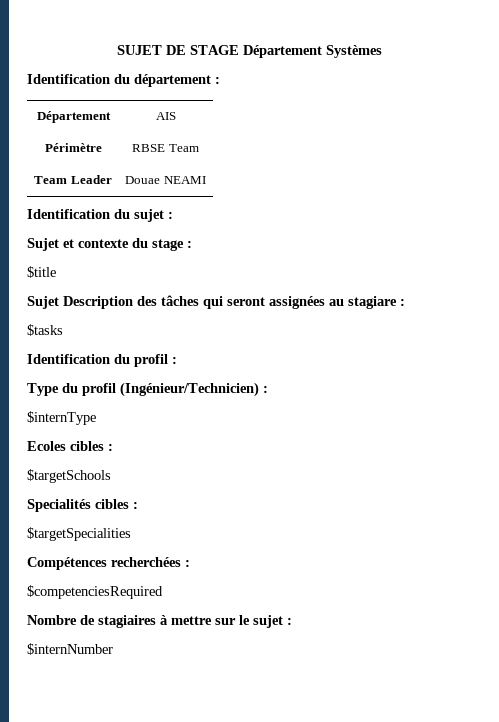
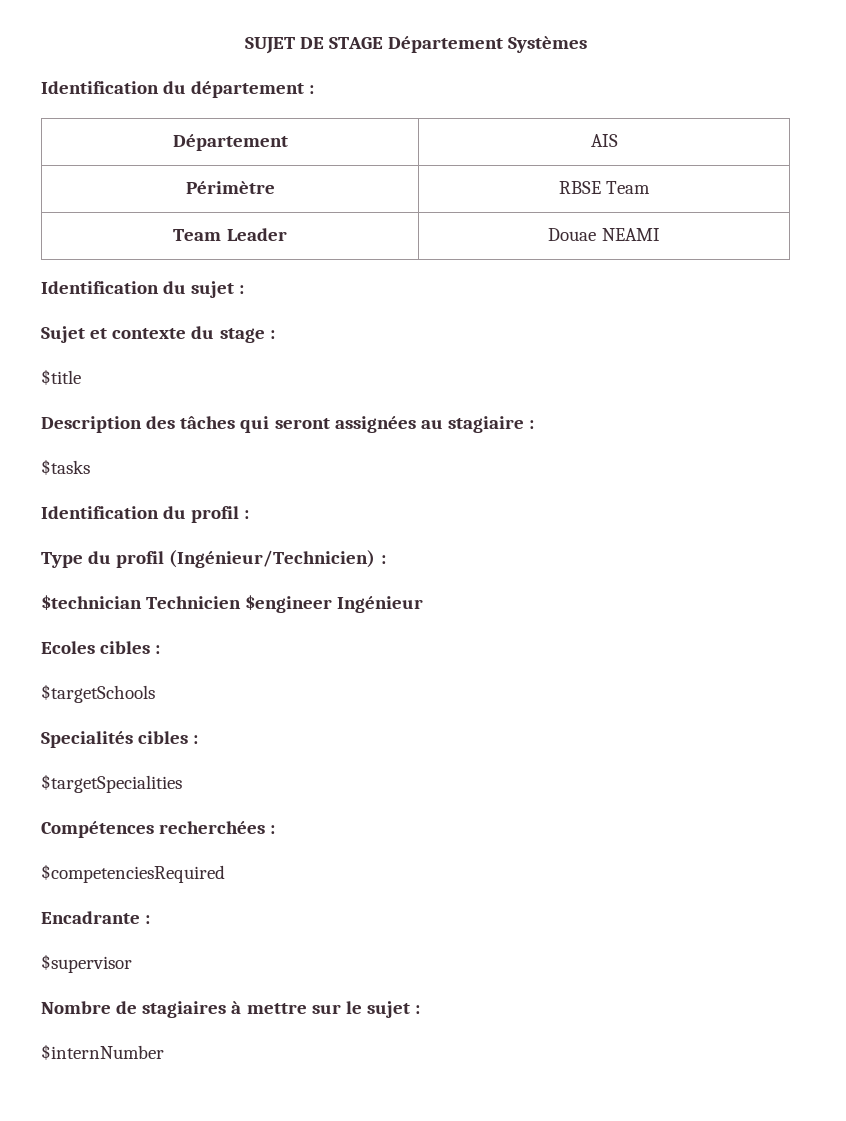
[27,296,59,309] Sujet -> (81, 377) none
[348,296,397,309] stagiare -> [447,416,524,433] stagiaire
[27,411,96,425] $internType -> [41,595,424,613] $technician Technicien $engineer Ingénieur
(163, 592) none -> [41,911,151,924] [41,954,132,973] // Encadrante : // $supervisor

